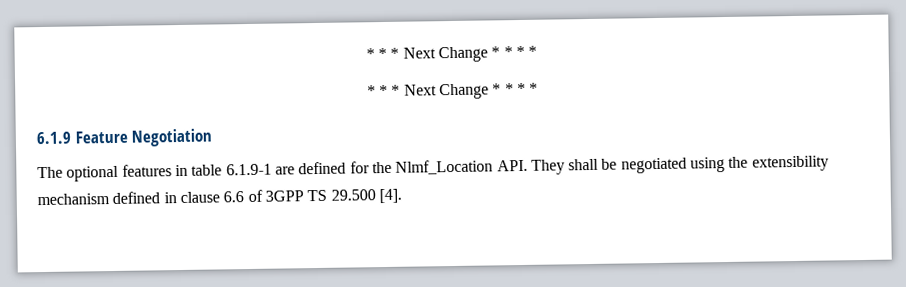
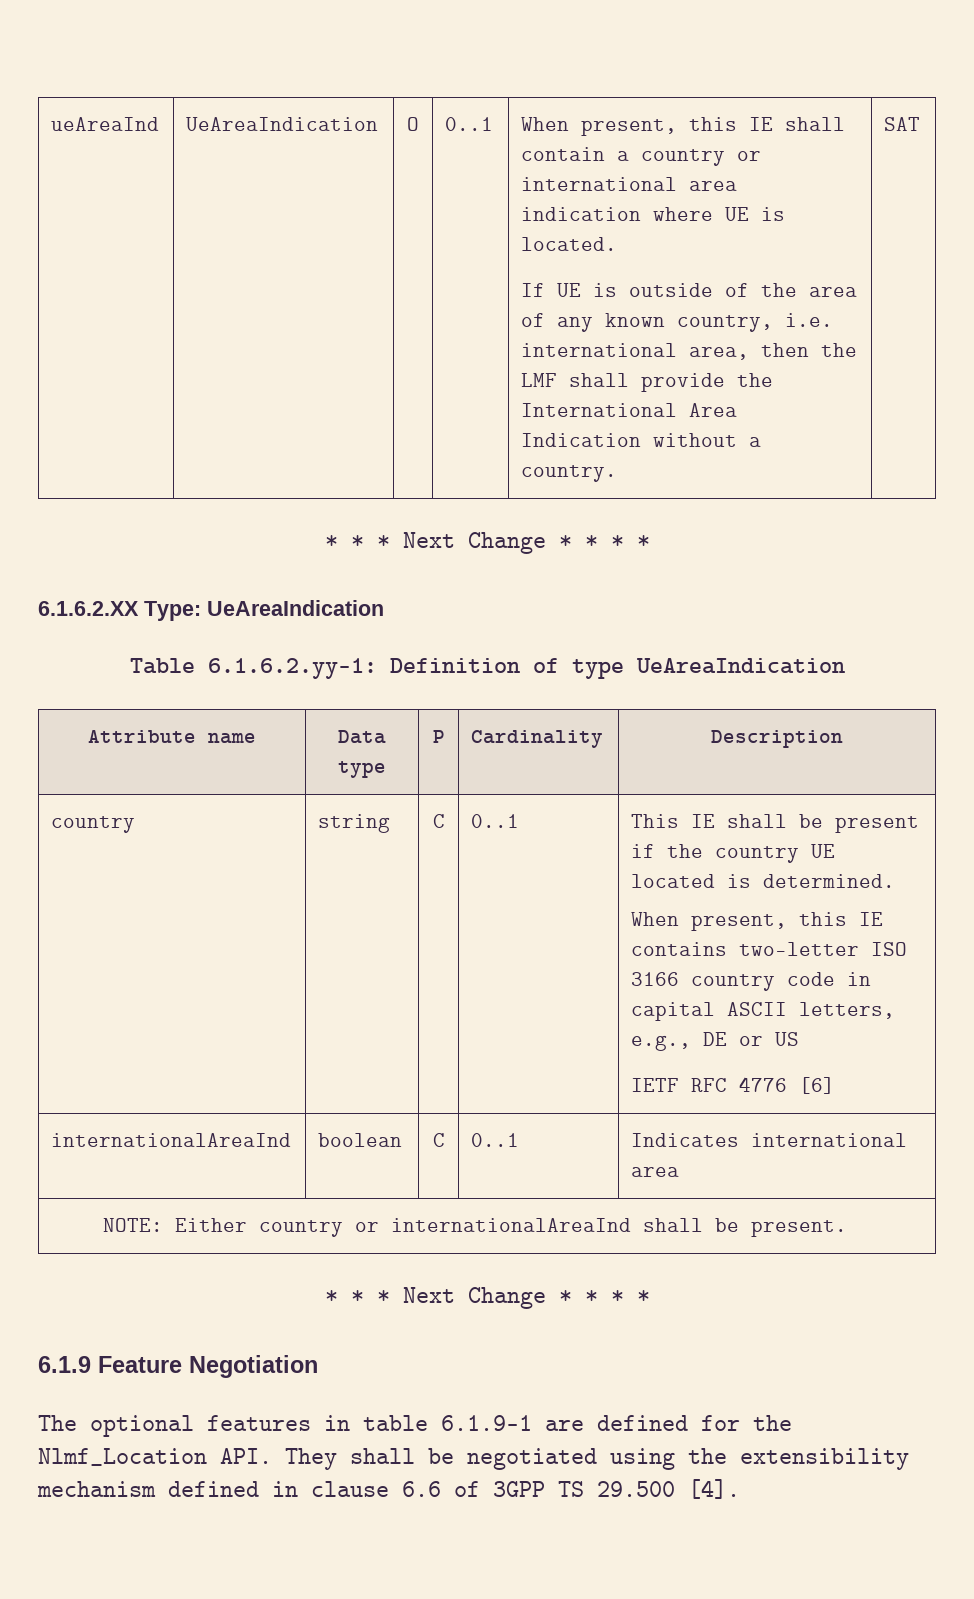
[365,45,538,63] * * * Next Change * * * * -> [51,117,160,131] [186,117,379,131] [407,117,419,131] [445,117,494,131] [521,117,846,136] [521,147,762,166] [521,177,738,191] [521,207,786,221] [521,237,618,251] [521,283,858,297] [521,313,834,332] [521,343,858,360] [521,373,774,392] [521,403,738,417] [521,433,762,447] [521,465,618,482] [884,117,921,131] [324,532,650,554] [38,600,384,621] [129,658,845,679] [88,730,256,744] [338,730,386,744] [338,761,386,778] [432,730,445,743] [471,730,604,748] [711,730,843,748] [51,816,136,833] [318,814,391,833] [432,814,445,828] [471,814,520,828] [631,814,920,833] [631,844,836,863] [631,874,896,888] [631,912,884,931] [631,942,908,956] [631,972,872,991] [631,1002,896,1021] [631,1032,800,1051] [631,1077,836,1094] [51,1133,292,1147] [318,1133,403,1147] [432,1133,445,1147] [471,1133,520,1147] [631,1133,908,1147] [631,1167,680,1177] [103,1218,848,1237] ueAreaInd | UeAreaIndication | O | 0..1 | When present, this IE shall contain a country or international area indication where UE is located. // If UE is outside of the area of any known country, i.e. international area, then the LMF shall provide the International Area Indication without a country. | SAT // * * * Next Change * * * * // 6.1.6.2.XX Type: UeAreaIndication // Table 6.1.6.2.yy-1: Definition of type UeAreaIndication // Attribute name | Data type | P | Cardinality | Description // country | string | C | 0..1 | This IE shall be present if the country UE located is determined. // When present, this IE contains two-letter ISO 3166 country code in capital ASCII letters, e.g., DE or US // IETF RFC 4776 [6] // internationalAreaInd | boolean | C | 0..1 | Indicates international area // NOTE: Either country or internationalAreaInd shall be present.

